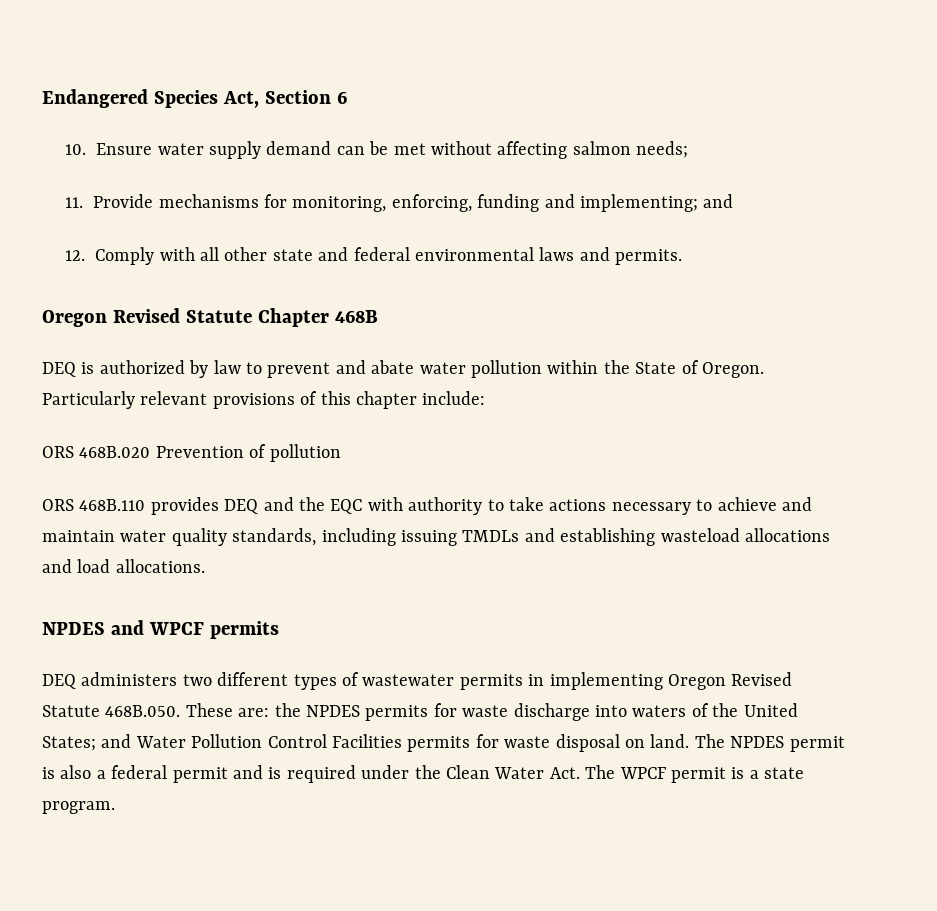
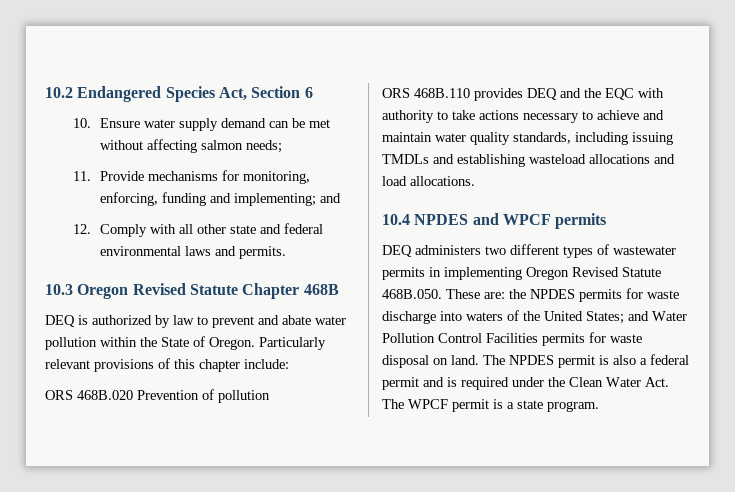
(42, 98) none -> [45,87,73,98] 10.2
(683, 257) none -> [45,284,73,295] 10.3
(205, 566) none -> [382,214,410,225] 10.4

